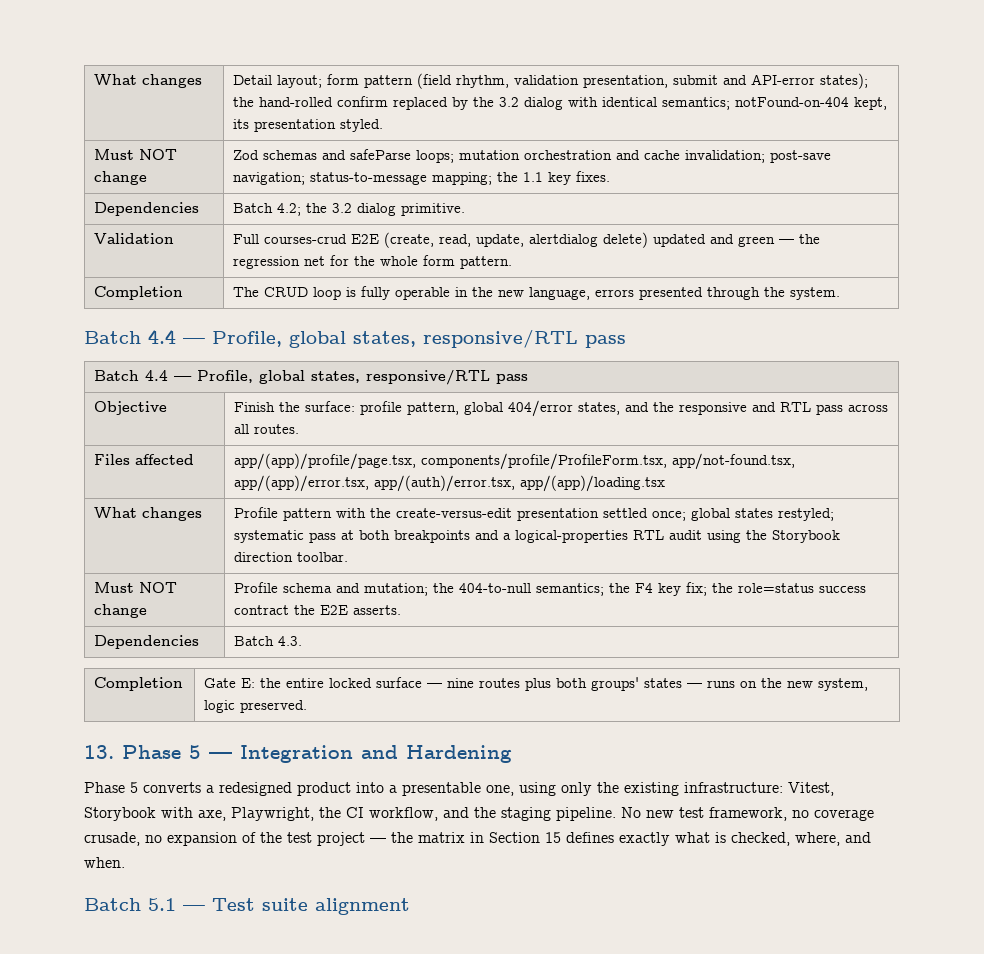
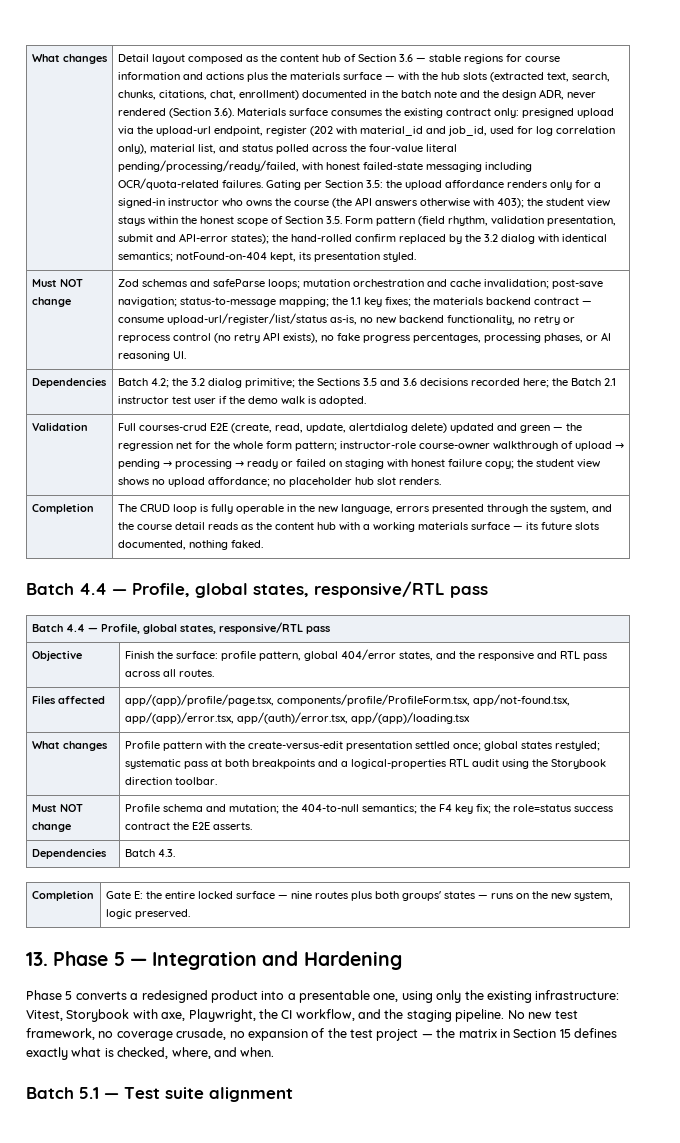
[277,74,360,88] layout; form -> [151,54,560,64] [117,72,610,82] [117,89,596,100] [117,108,614,118] [117,126,615,136] [117,144,457,154] [117,160,532,172] [117,178,601,190] [117,197,611,208] [117,216,373,226] layout composed as the content hub of Section 3.6 — stable regions for course information and actions plus the materials surface — with the hub slots (extracted text, search, chunks, citations, chat, enrollment) documented in the batch note and the design ADR, never rendered (Section 3.6). Materials surface consumes the existing contract only: presigned upload via the upload-url endpoint, register (202 with material_id and job_id, used for log correlation only), material list, and status polled across the four-value literal pending/processing/ready/failed, with honest failed-state messaging including OCR/quota-related failures. Gating per Section 3.5: the upload affordance renders only for a signed-in instructor who owns the course (the API answers otherwise with 403); the student view stays within the honest scope of Section 3.5. Form
[576,171,611,182] fixes. -> [384,297,592,307] [117,313,575,325] [117,332,611,343] [117,351,186,361] fixes; the materials backend contract — consume upload-url/register/list/status as-is, no new backend functionality, no retry or reprocess control (no retry API exists), no fake progress percentages, processing phases, or AI reasoning UI.
[401,203,466,216] primitive. -> [244,378,616,388] [117,396,366,406] primitive; the Sections 3.5 and 3.6 decisions recorded here; the Batch 2.1 instructor test user if the demo walk is adopted.
[460,256,513,269] pattern. -> [294,441,624,451] [117,459,601,469] [117,477,441,487] pattern; instructor-role course-owner walkthrough of upload → pending → processing → ready or failed on staging with honest failure copy; the student view shows no upload affordance; no placeholder hub slot renders.
[790,287,841,300] system. -> [549,504,612,514] [117,522,599,532] [117,540,263,550] system, and the course detail reads as the content hub with a working materials surface — its future slots documented, nothing faked.

